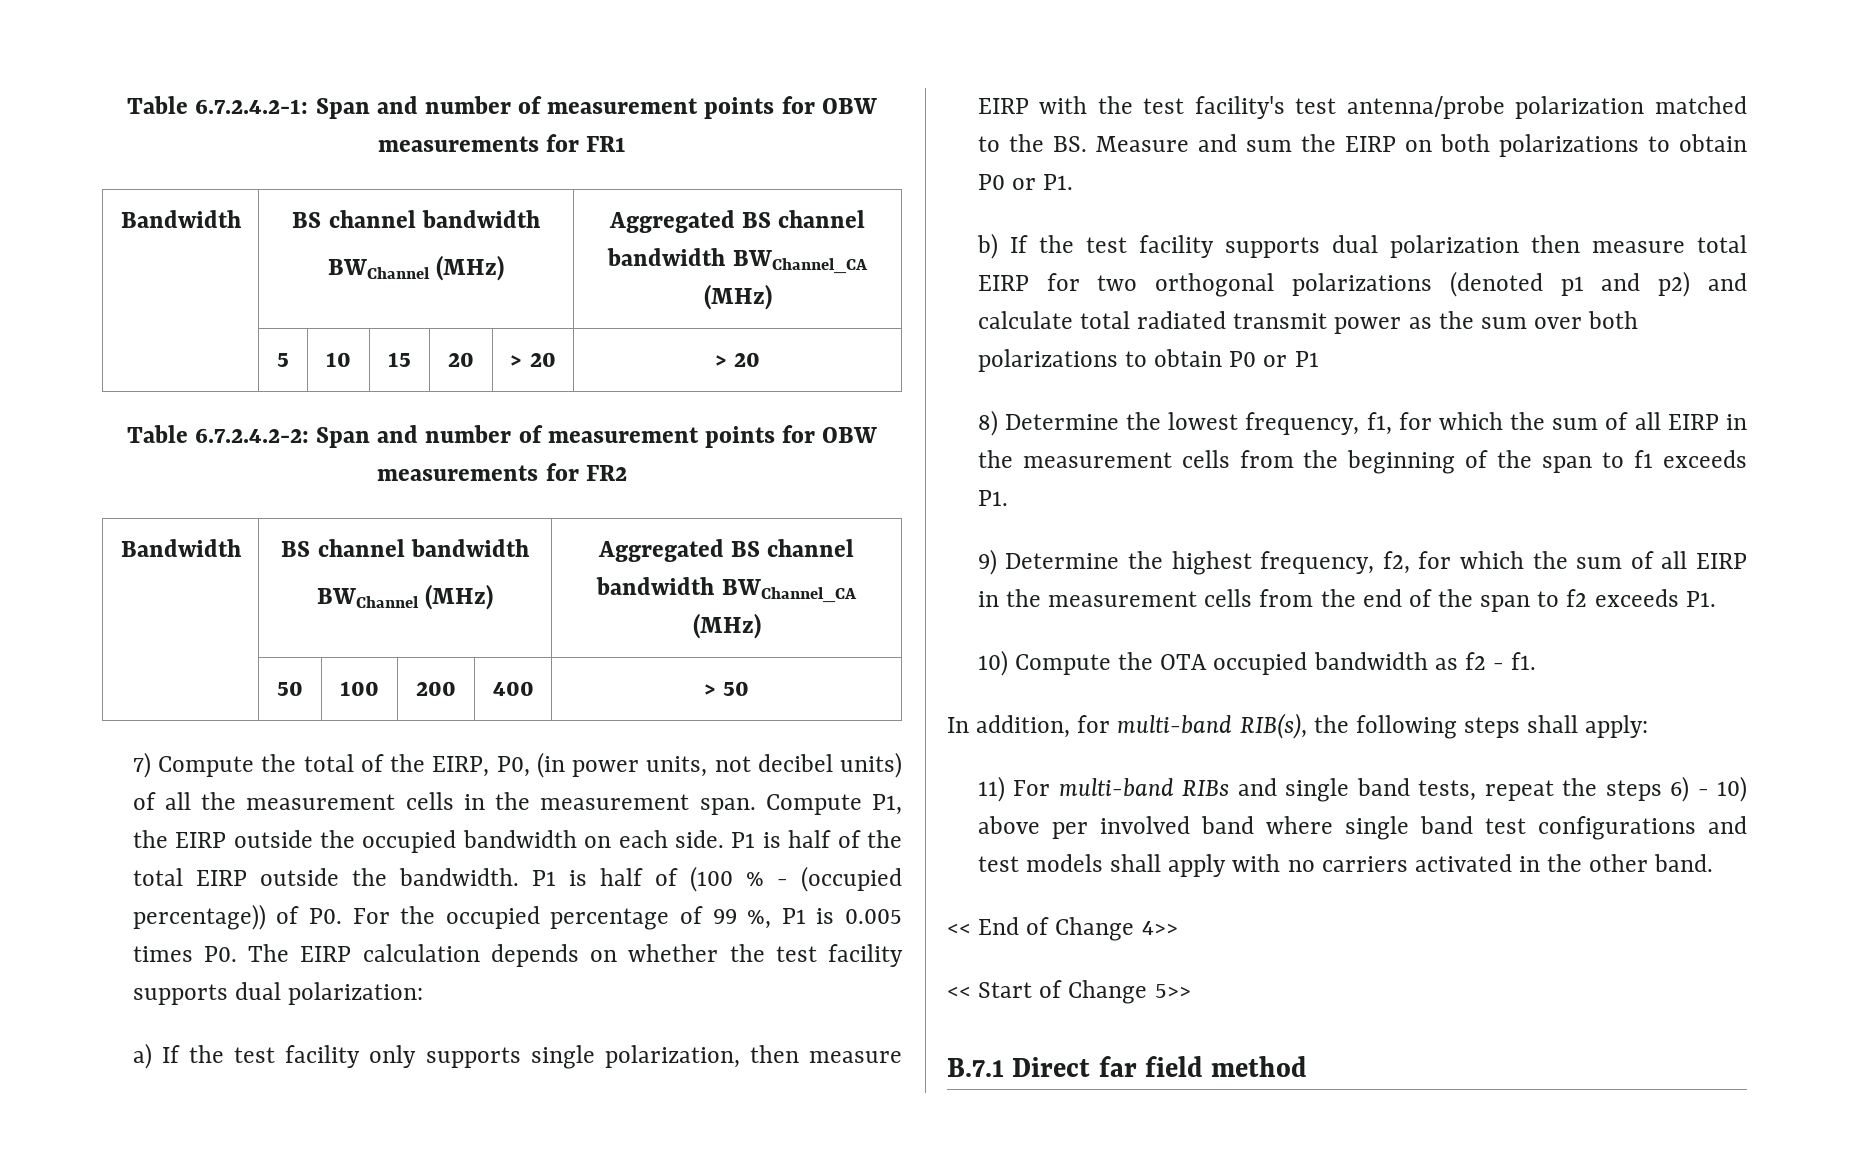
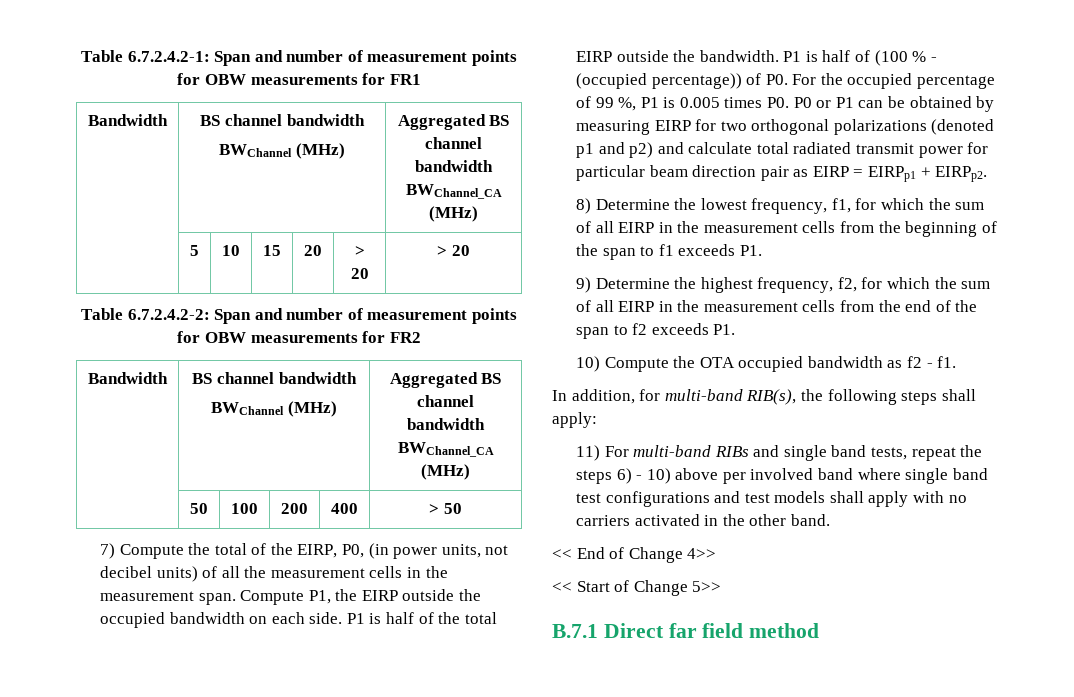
[248,944,903,967] [132,982,424,1005] [132,1043,903,1069] [977,96,1747,119] [977,134,1747,157] [977,174,1074,190] [976,233,1748,259] The EIRP calculation depends on whether the test facility supports dual polarization: // a) If the test facility only supports single polarization, then measure EIRP with the test facility's test antenna/probe polarization matched to the BS. Measure and sum the EIRP on both polarizations to obtain P0 or P1. // b) If the test facility supports dual polarization then measure total -> [793,96,995,112] [575,120,650,135] P0 or P1 can be obtained by measuring
[1408,311,1639,329] [977,349,1319,372] as the sum over both polarizations to obtain P0 or P1 -> [967,142,989,154] [575,165,988,182] for particular beam direction pair as EIRP = EIRPp1 + EIRPp2.

